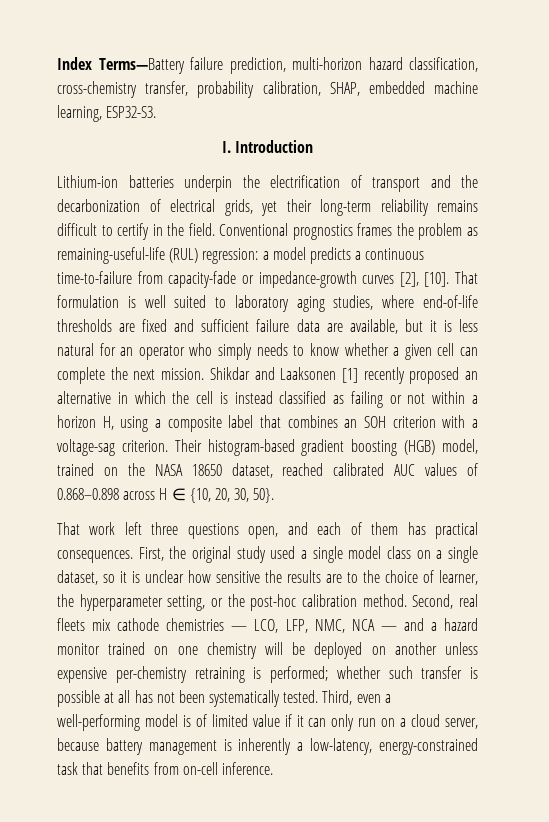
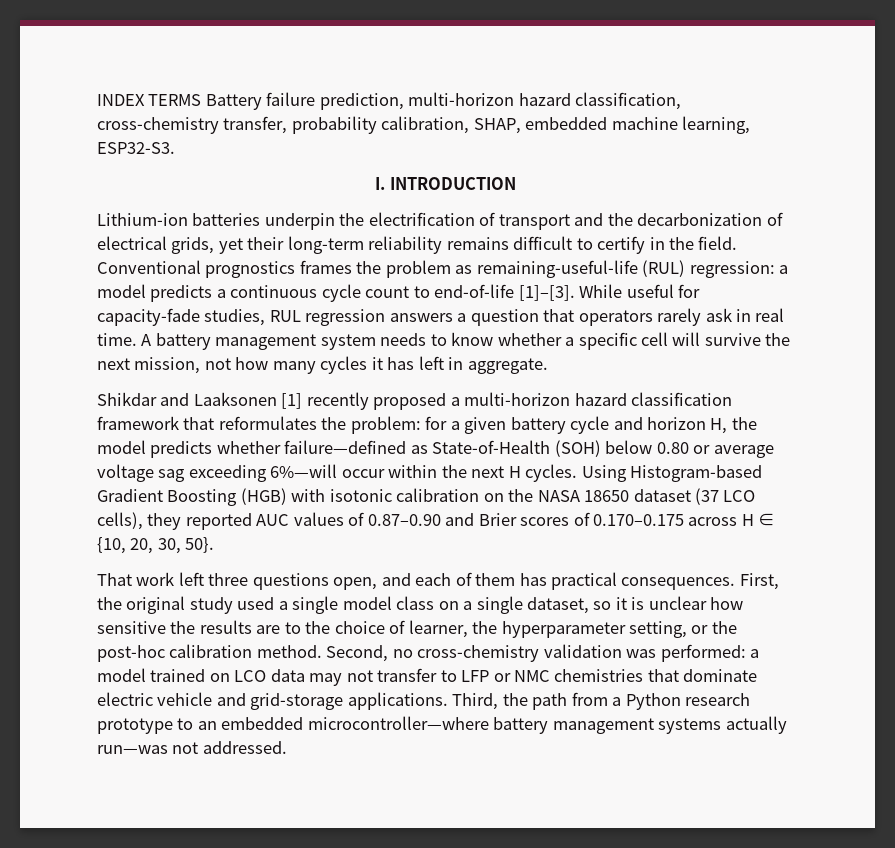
[57,57,185,74] Index Terms—Battery -> [97,94,262,110] INDEX TERMS Battery
[235,140,314,153] Introduction -> [389,177,516,190] INTRODUCTION
[57,271,478,288] [57,295,478,312] [57,319,478,334] [57,343,253,360] time-to-failure from capacity-fade or impedance-growth curves [2], [10]. That formulation is well suited to laboratory aging studies, where end-of-life thresholds are fixed and sufficient failure data are available, but it is less natural for an operator who simply -> [321,284,701,302] [97,308,785,326] [97,333,376,350] cycle count to end-of-life [1]–[3]. While useful for capacity-fade studies, RUL regression answers a question that operators rarely ask in real time. A battery management system
[404,343,479,360] [57,367,205,384] given cell can complete the next mission. -> [578,332,791,350] [97,356,548,374] specific cell will survive the next mission, not how many cycles it has left in aggregate. //
[464,371,478,380] [57,391,479,408] [57,415,479,432] [57,439,478,456] [57,463,478,478] [57,488,119,500] an alternative in which the cell is instead classified as failing or not within a horizon H, using a composite label that combines an SOH criterion with a voltage-sag criterion. Their histogram-based gradient boosting (HGB) model, trained on the NASA 18650 dataset, reached calibrated AUC values of 0.868–0.898 -> [450,392,733,406] [97,416,757,434] [97,440,774,458] [97,464,763,482] [97,488,756,506] [97,512,685,530] a multi-horizon hazard classification framework that reformulates the problem: for a given battery cycle and horizon H, the model predicts whether failure—defined as State-of-Health (SOH) below 0.80 or average voltage sag exceeding 6%—will occur within the next H cycles. Using Histogram-based Gradient Boosting (HGB) with isotonic calibration on the NASA 18650 dataset (37 LCO cells), they reported AUC values of 0.87–0.90 and Brier scores of 0.170–0.175
[459,594,478,607] [57,618,479,633] [57,642,478,659] [57,666,478,683] [57,690,391,707] [57,714,478,731] [57,738,478,755] [57,762,273,775] real fleets mix cathode chemistries — LCO, LFP, NMC, NCA — and a hazard monitor trained on one chemistry will be deployed on another unless expensive per-chemistry retraining is performed; whether such transfer is possible at all has not been systematically tested. Third, even a well-performing model is of limited value if it can only run on a cloud server, because battery management is inherently a low-latency, energy-constrained task that benefits from on-cell inference. -> [392,644,760,662] [97,668,758,686] [97,692,751,710] [97,716,787,734] [97,741,287,754] no cross-chemistry validation was performed: a model trained on LCO data may not transfer to LFP or NMC chemistries that dominate electric vehicle and grid-storage applications. Third, the path from a Python research prototype to an embedded microcontroller—where battery management systems actually run—was not addressed.

